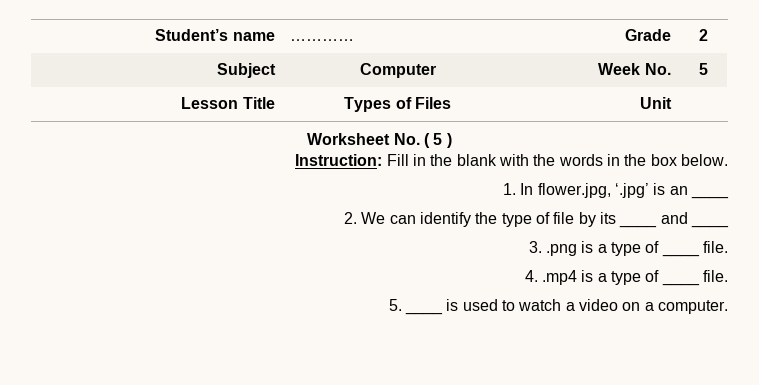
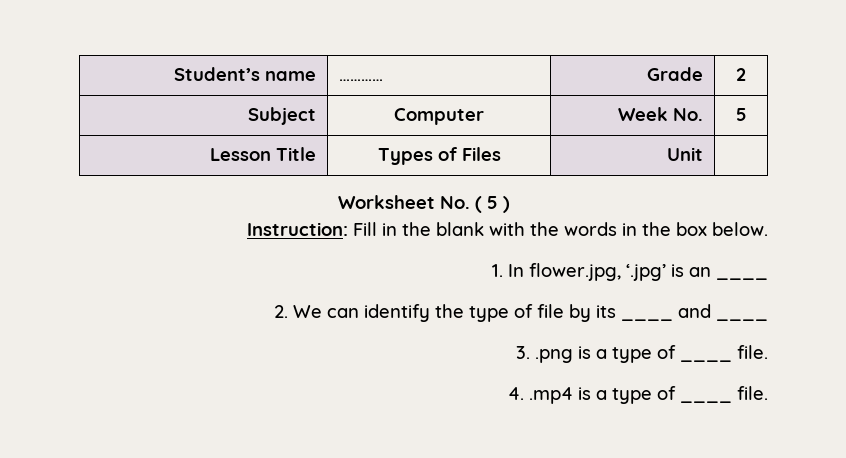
[388,299,402,311] [405,311,444,315] [446,299,729,314] // 5. ____ is used to watch a video on a computer. -> (768, 393) none

